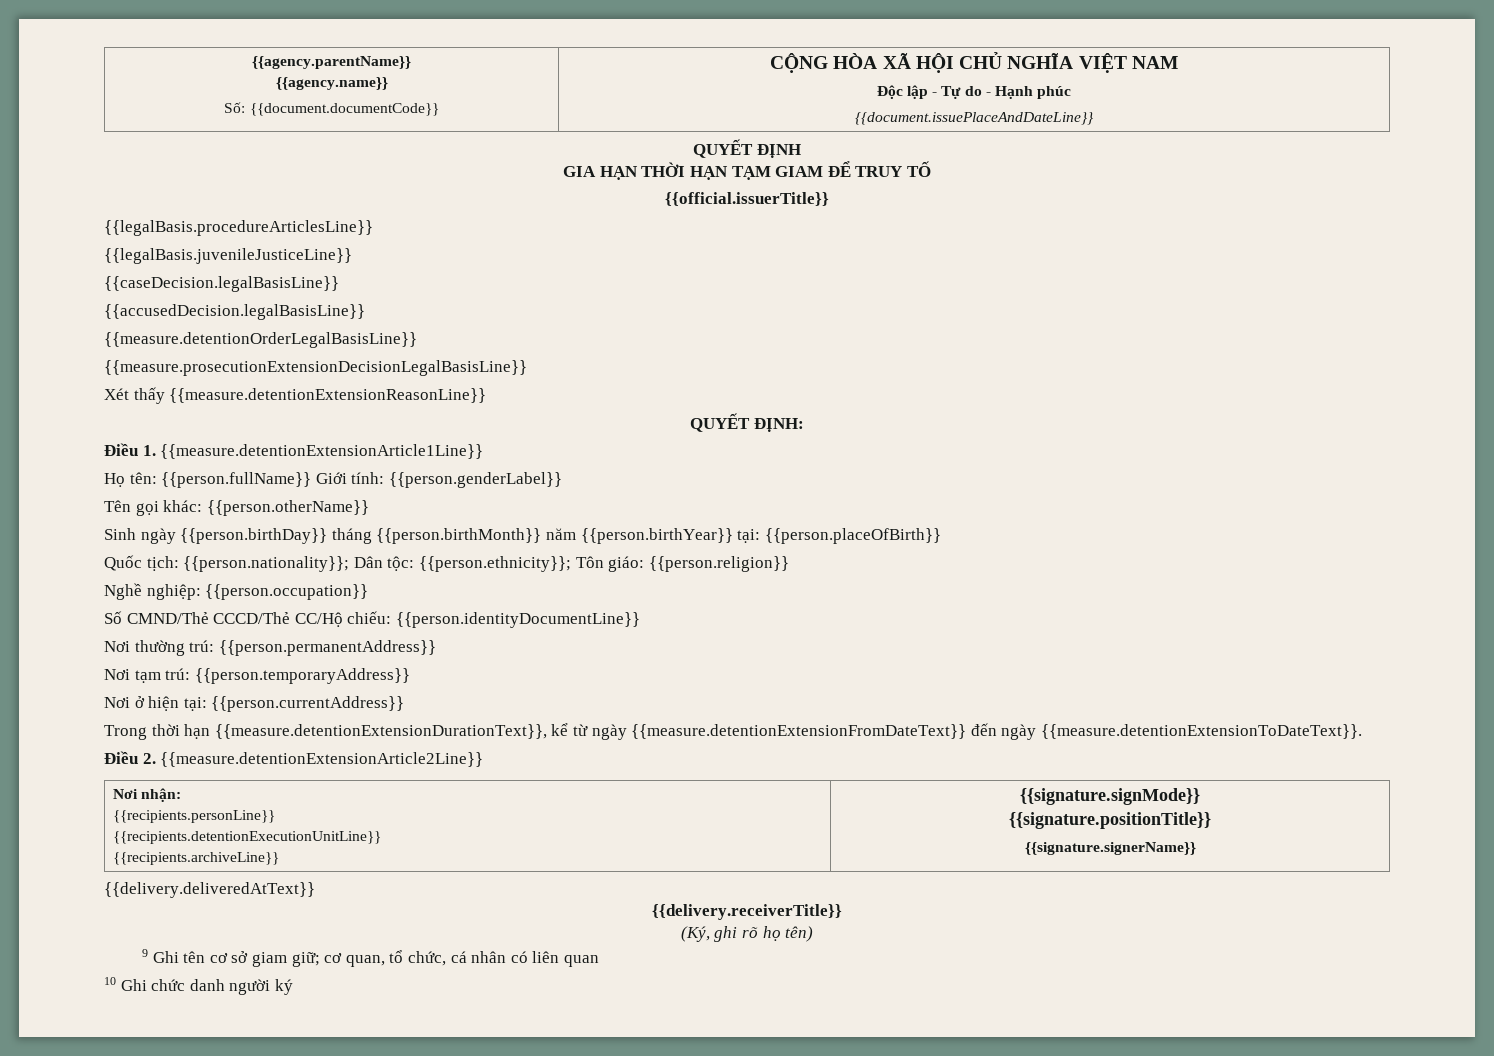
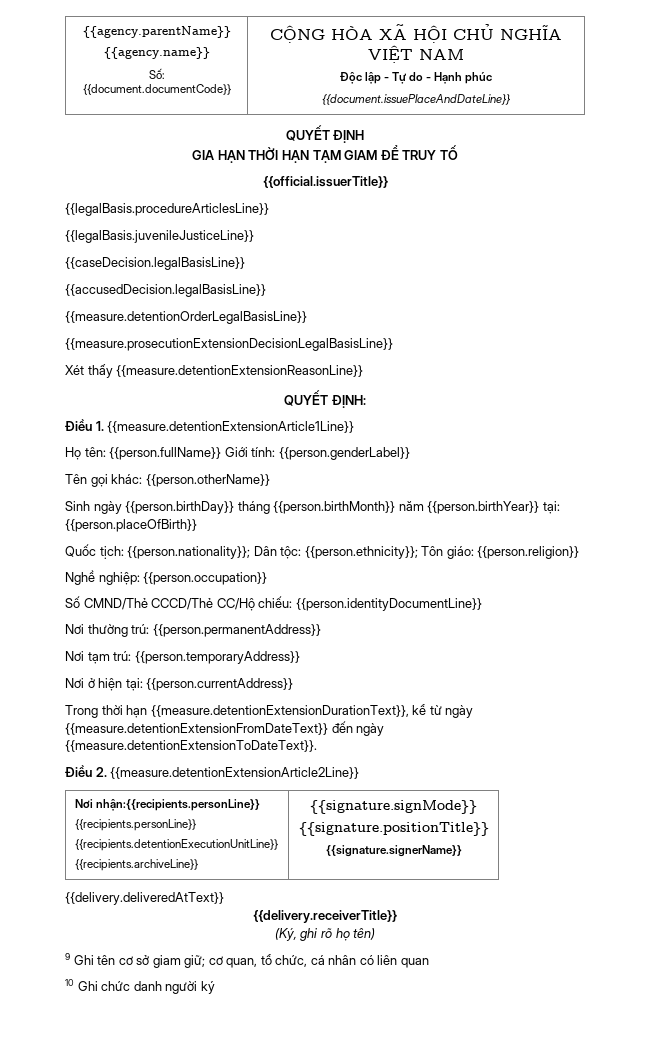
[140,788,181,802] nhận: -> [95,799,260,811] nhận:{{recipients.personLine}}

